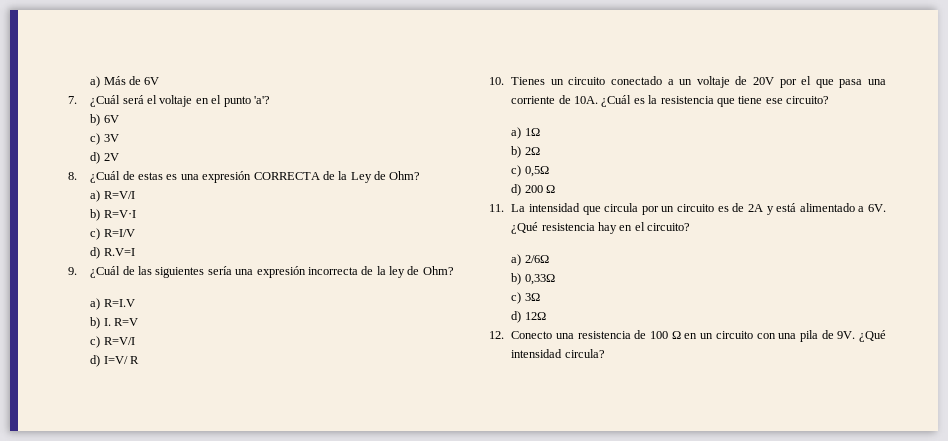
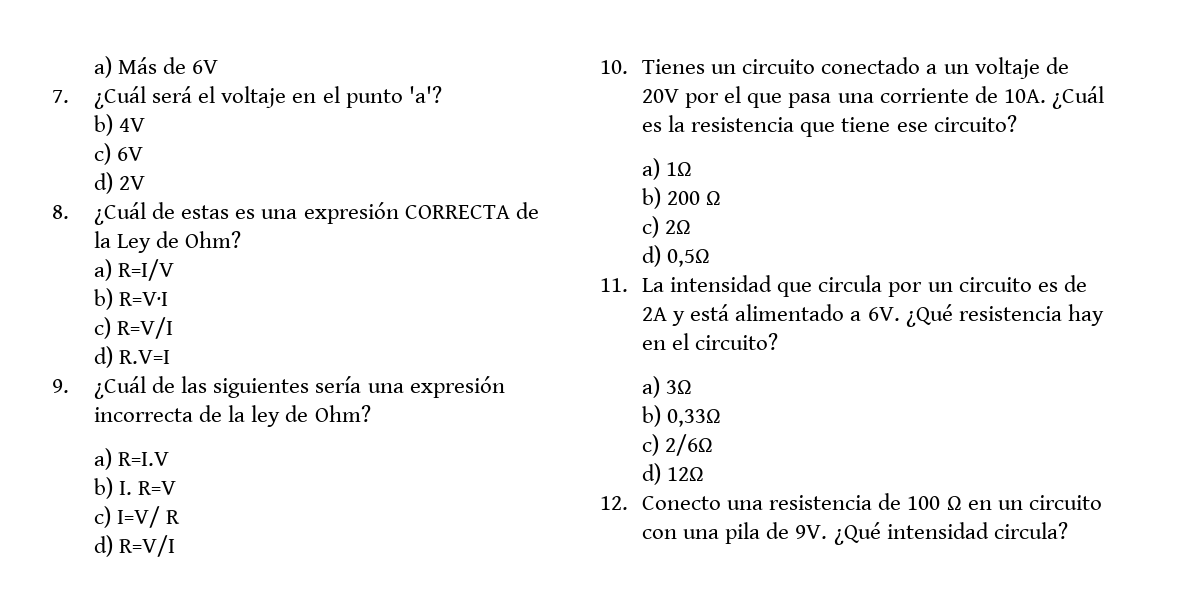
[103,115,119,123] [90,133,119,145] 6V // c) 3V -> [119,118,146,132] [94,143,144,165] 4V // c) 6V
[103,191,135,199] R=V/I -> [118,259,175,281] R=I/V
[103,229,135,237] R=I/V -> [117,317,174,339] R=V/I
[103,337,135,345] [90,355,140,367] R=V/I // d) I=V/ R -> [117,506,181,528] [94,535,176,557] I=V/ R // d) R=V/I
(522, 152) none -> [667,191,722,205] [642,216,660,238] 200 Ω // c)
[511,165,522,177] c) -> [642,245,662,267] d)
[511,184,556,196] // d) 200 Ω -> (711, 258) none
[524,255,549,263] 2/6Ω -> [666,380,693,394] 3Ω
[524,293,540,301] 3Ω -> [665,434,714,456] 2/6Ω

